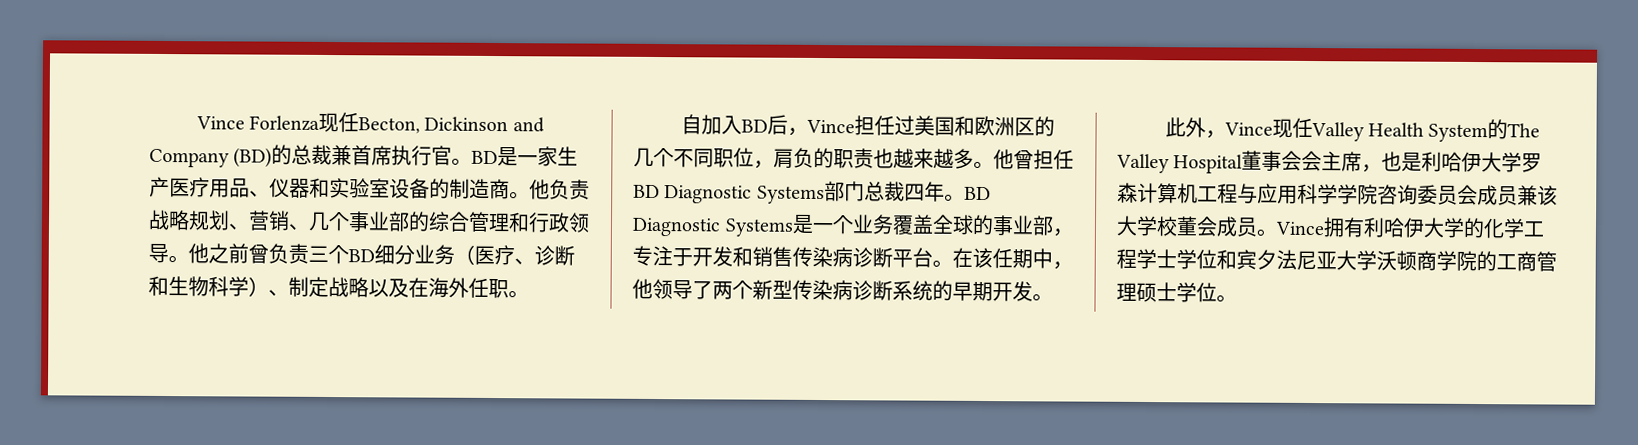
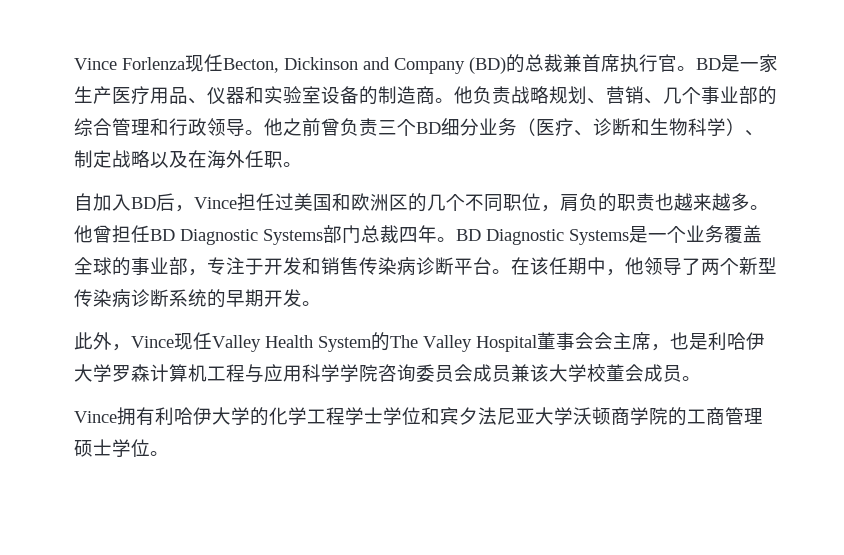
(1277, 232) none -> (701, 378) //

